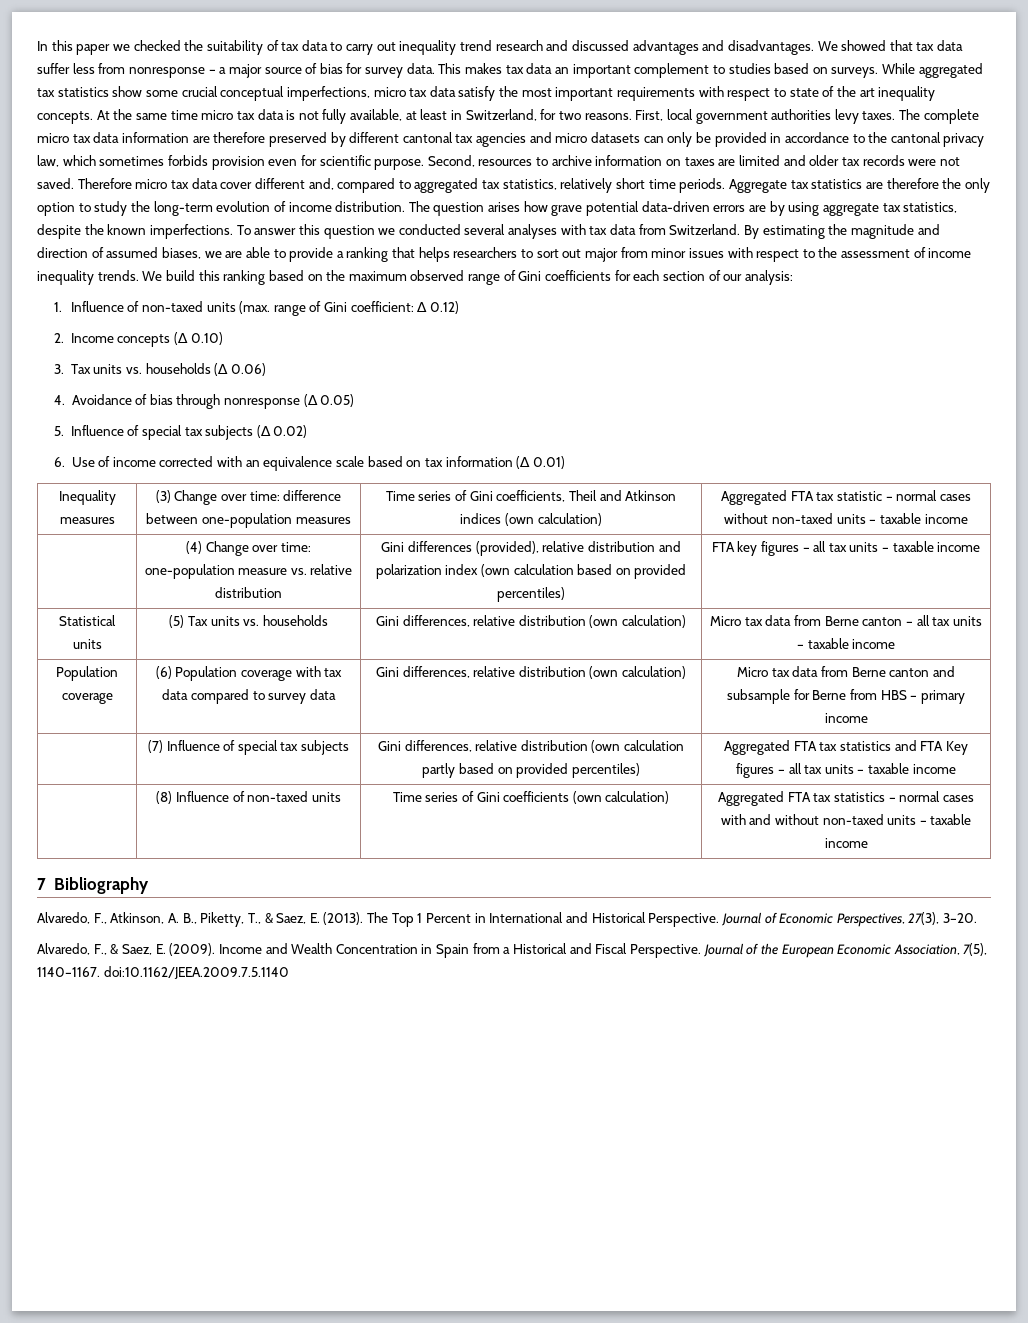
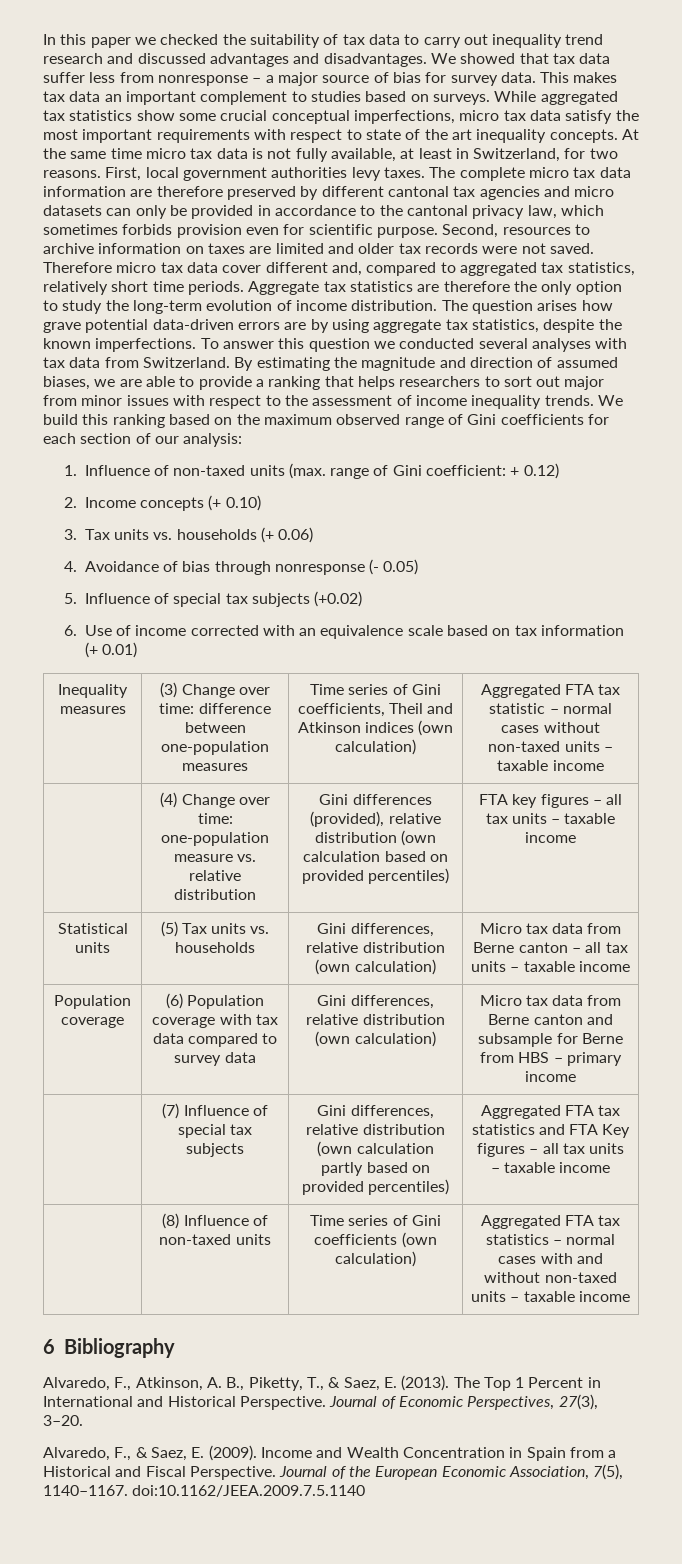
[416,302,428,312] ∆ -> [510,467,520,476] +
[173,332,188,345] (∆ -> [208,495,222,511] (+
[214,363,229,376] (∆ -> [260,527,274,543] (+
[303,394,318,407] (∆ -> [369,559,380,575] (-
[256,425,308,438] (∆ 0.02) -> [314,591,363,607] (+0.02)
[516,456,531,469] (∆ -> [84,642,98,658] (+
[658,541,681,552] [375,564,479,579] and polarization index -> (397, 837) none
[37,878,46,890] 7 -> [43,1339,55,1354] 6

